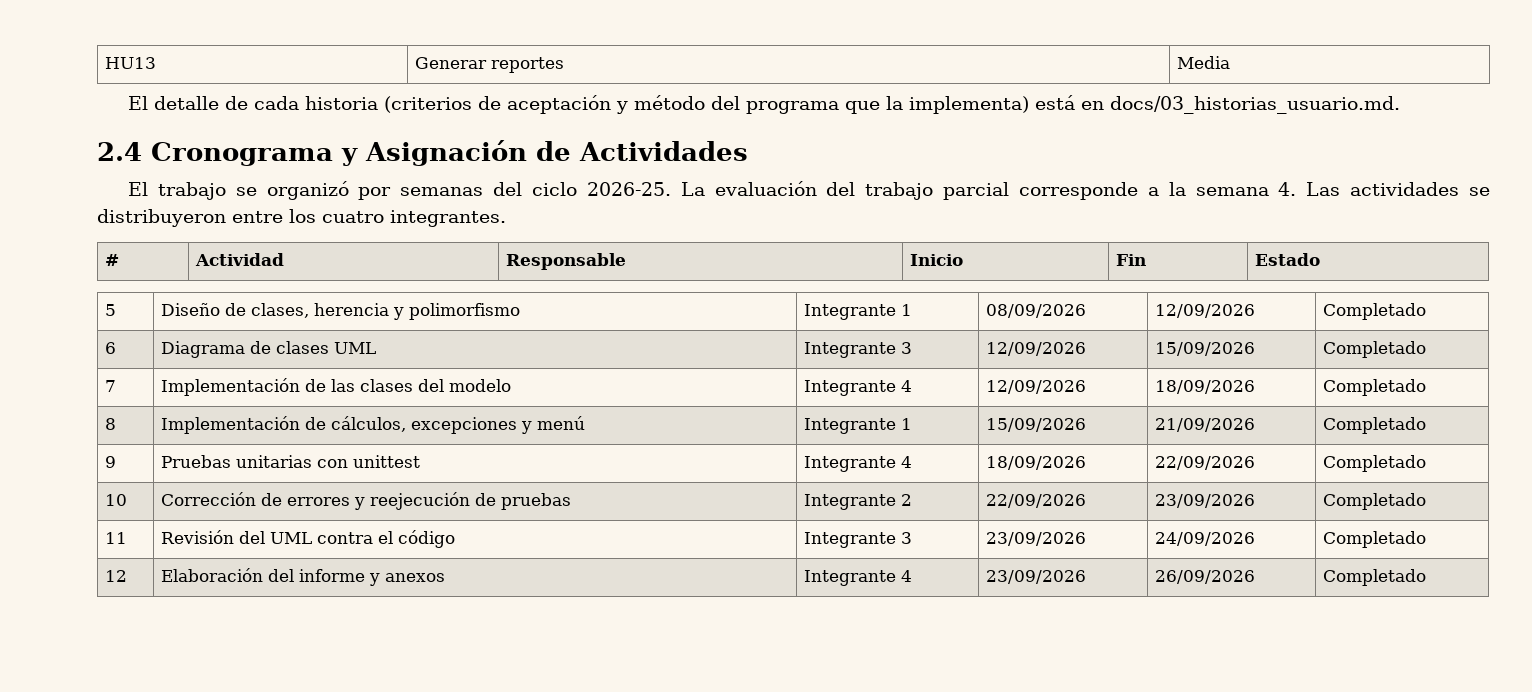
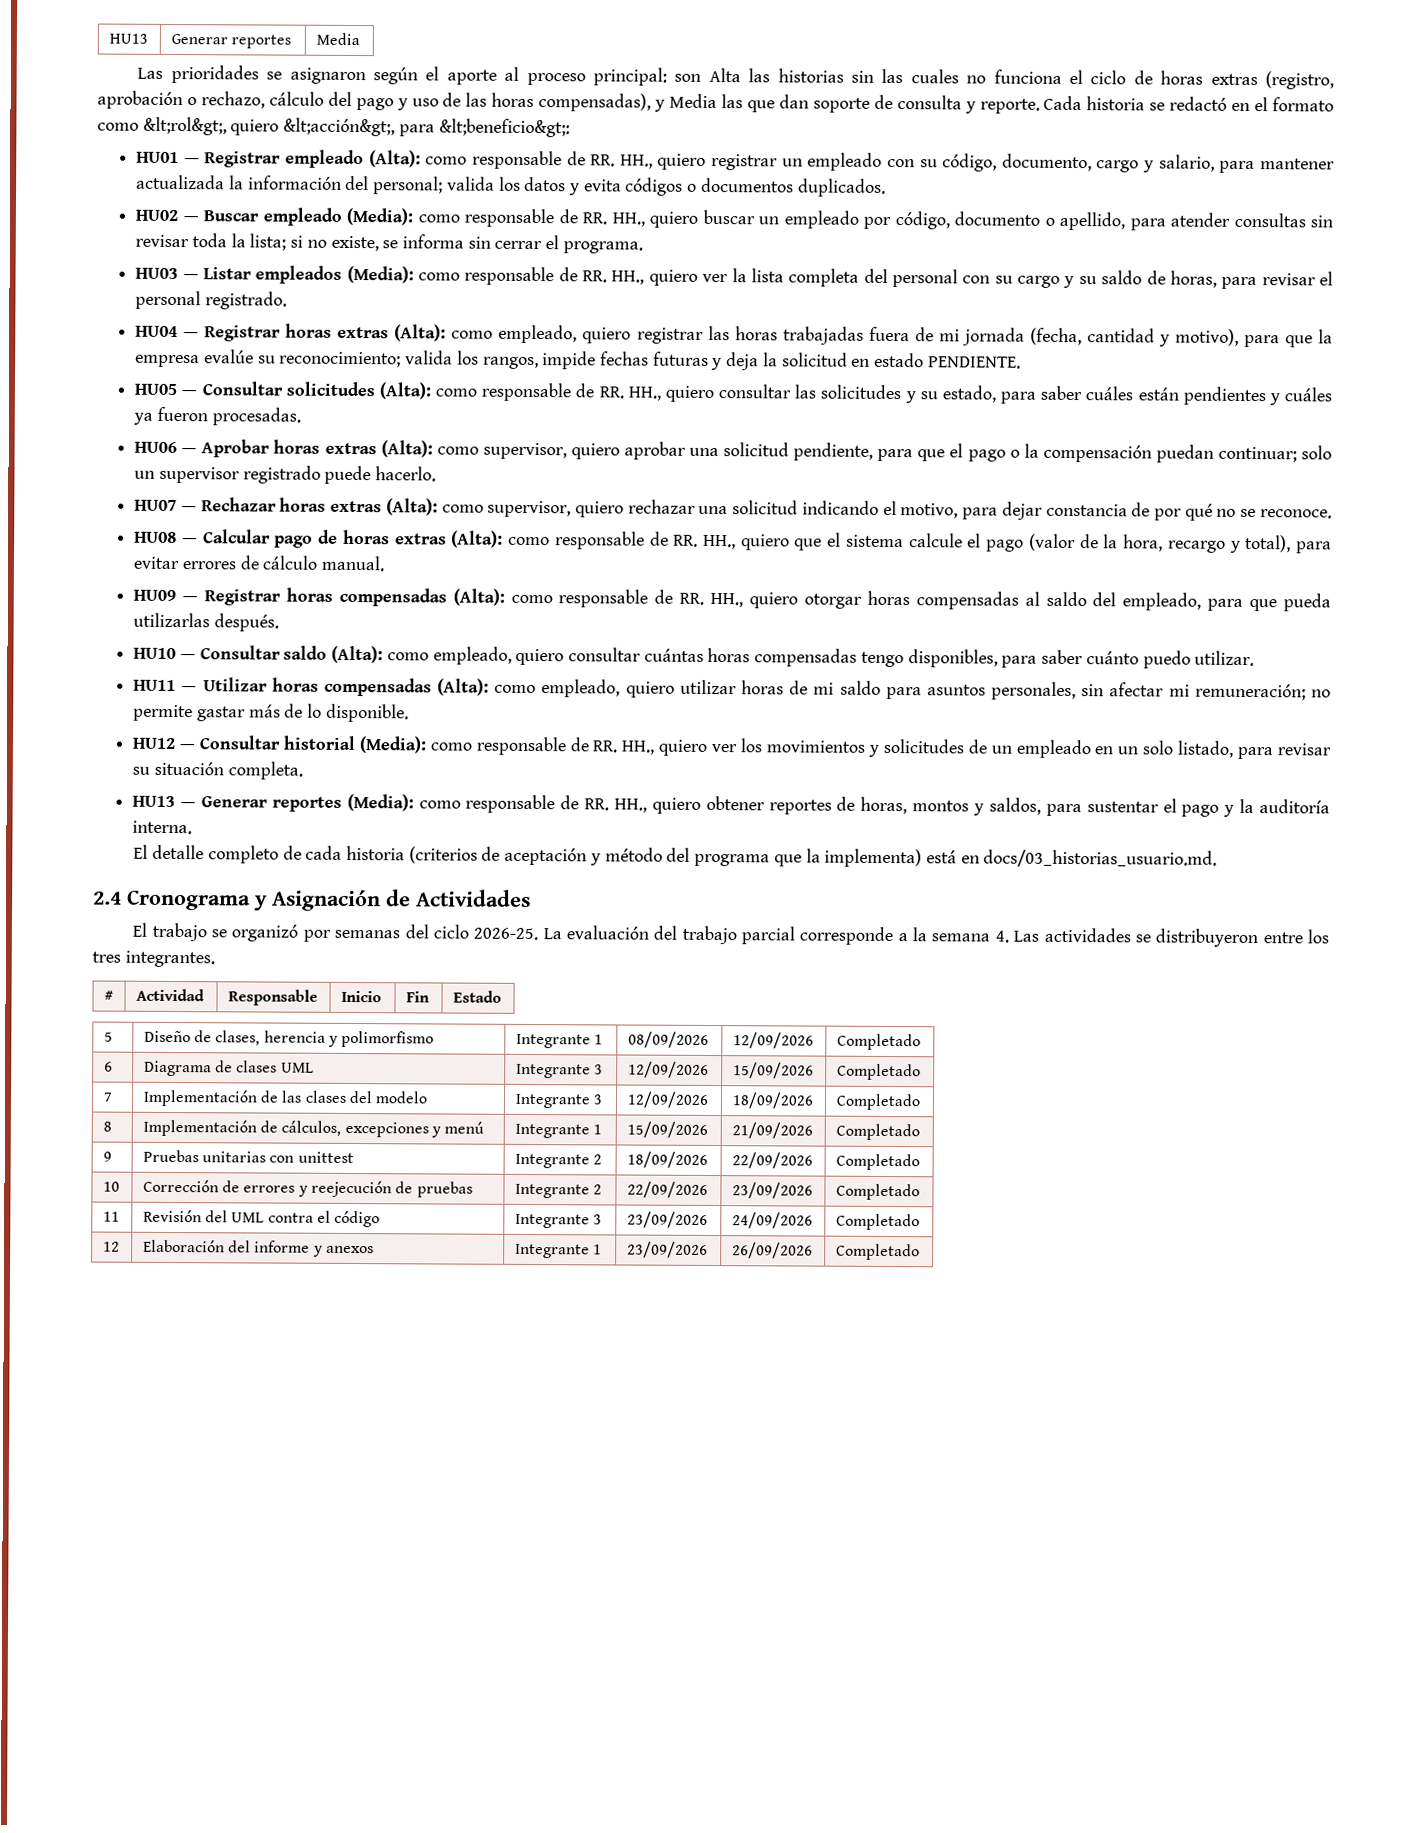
(1230, 62) none -> [137,64,1334,90] [97,90,1334,114] [97,116,570,138] [136,149,1335,174] [136,174,886,197] [135,207,1333,231] [135,233,643,254] [135,265,1333,290] [135,290,287,310] [135,323,1333,348] [135,349,1021,371] [134,381,1332,406] [133,406,301,426] [134,439,1333,463] [134,465,437,485] [134,497,1332,521] [134,529,1332,554] [133,555,386,572] [133,587,1331,612] [133,612,279,632] [133,645,1255,669] [133,677,1332,701] [133,703,409,723] [132,735,1331,760] [132,761,303,780] [132,793,1330,817] [132,820,193,835] // Las prioridades se asignaron según el aporte al proceso principal: son Alta las historias sin las cuales no funciona el ciclo de horas extras (registro, aprobación o rechazo, cálculo del pago y uso de las horas compensadas), y Media las que dan soporte de consulta y reporte. Cada historia se redactó en el formato como &lt;rol&gt;, quiero &lt;acción&gt;, para &lt;beneficio&gt;: // HU01 — Registrar empleado (Alta): como responsable de RR. HH., quiero registrar un empleado con su código, documento, cargo y salario, para mantener actualizada la información del personal; valida los datos y evita códigos o documentos duplicados. // HU02 — Buscar empleado (Media): como responsable de RR. HH., quiero buscar un empleado por código, documento o apellido, para atender consultas sin revisar toda la lista; si no existe, se informa sin cerrar el programa. // HU03 — Listar empleados (Media): como responsable de RR. HH., quiero ver la lista completa del personal con su cargo y su saldo de horas, para revisar el personal registrado. // HU04 — Registrar horas extras (Alta): como empleado, quiero registrar las horas trabajadas fuera de mi jornada (fecha, cantidad y motivo), para que la empresa evalúe su reconocimiento; valida los rangos, impide fechas futuras y deja la solicitud en estado PENDIENTE. // HU05 — Consultar solicitudes (Alta): como responsable de RR. HH., quiero consultar las solicitudes y su estado, para saber cuáles están pendientes y cuáles ya fueron procesadas. // HU06 — Aprobar horas extras (Alta): como supervisor, quiero aprobar una solicitud pendiente, para que el pago o la compensación puedan continuar; solo un supervisor registrado puede hacerlo. // HU07 — Rechazar horas extras (Alta): como supervisor, quiero rechazar una solicitud indicando el motivo, para dejar constancia de por qué no se reconoce. // HU08 — Calcular pago de horas extras (Alta): como responsable de RR. HH., quiero que el sistema calcule el pago (valor de la hora, recargo y total), para evitar errores de cálculo manual. // HU09 — Registrar horas compensadas (Alta): como responsable de RR. HH., quiero otorgar horas compensadas al saldo del empleado, para que pueda utilizarlas después. // HU10 — Consultar saldo (Alta): como empleado, quiero consultar cuántas horas compensadas tengo disponibles, para saber cuánto puedo utilizar. // HU11 — Utilizar horas compensadas (Alta): como empleado, quiero utilizar horas de mi saldo para asuntos personales, sin afectar mi remuneración; no permite gastar más de lo disponible. // HU12 — Consultar historial (Media): como responsable de RR. HH., quiero ver los movimientos y solicitudes de un empleado en un solo listado, para revisar su situación completa. // HU13 — Generar reportes (Media): como responsable de RR. HH., quiero obtener reportes de horas, montos y saldos, para sustentar el pago y la auditoría interna.
(220, 103) none -> [207,845,279,864] completo
[322,211,384,223] cuatro -> [92,951,121,963] tres
[900,380,912,392] 4 -> [593,1094,604,1105] 3
[900,456,912,468] 4 -> [593,1154,603,1165] 2
[900,570,912,582] 4 -> [593,1244,603,1255] 1

